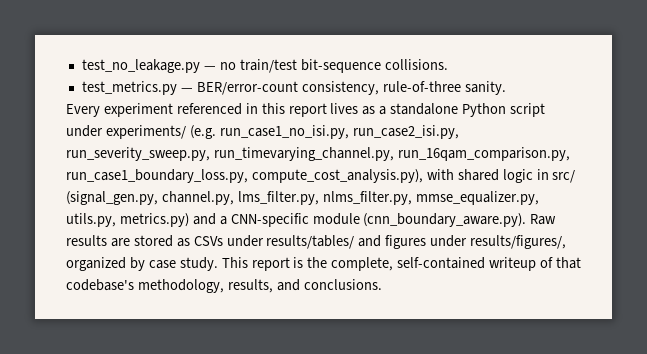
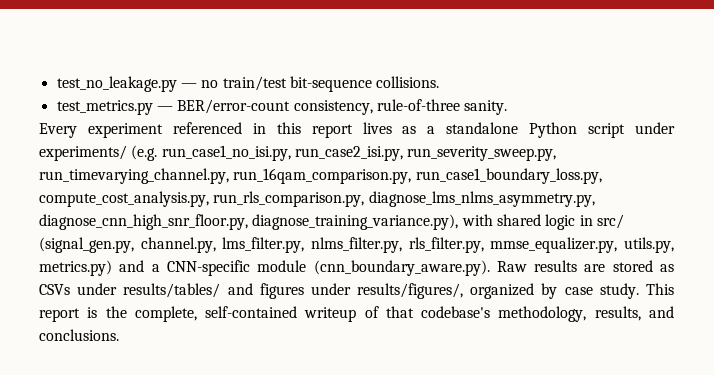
[251,169,423,183] compute_cost_analysis.py), -> [39,191,595,207] [39,214,459,230] compute_cost_analysis.py, run_rls_comparison.py, diagnose_lms_nlms_asymmetry.py, diagnose_cnn_high_snr_floor.py, diagnose_training_variance.py),
(412, 198) none -> [408,237,484,253] rls_filter.py,

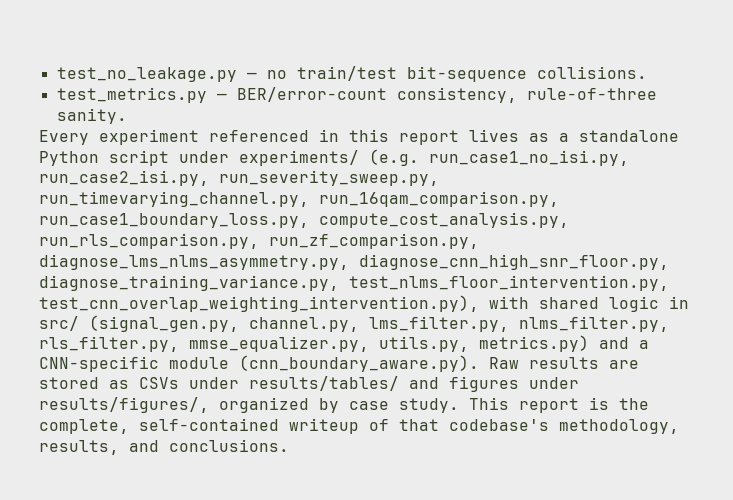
(365, 199) none -> [269,233,479,249] run_zf_comparison.py,
[252,214,459,230] diagnose_training_variance.py), -> [39,275,669,291] [39,295,479,312] diagnose_training_variance.py, test_nlms_floor_intervention.py, test_cnn_overlap_weighting_intervention.py),

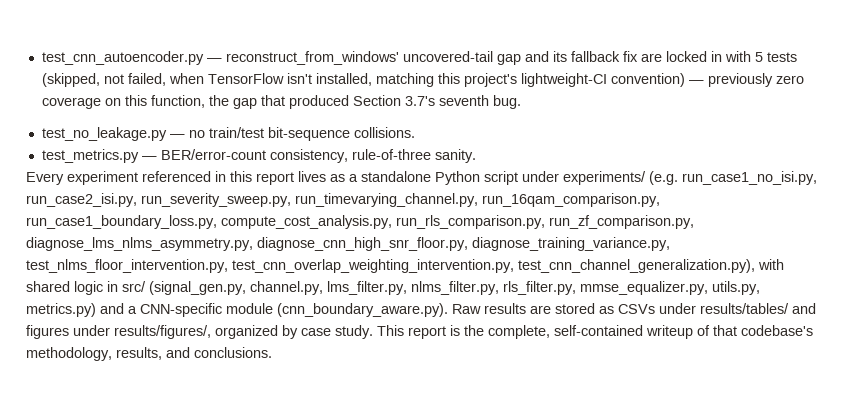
(56, 74) none -> [41,51,797,65] [41,73,804,87] [41,95,521,109] test_cnn_autoencoder.py — reconstruct_from_windows' uncovered-tail gap and its fallback fix are locked in with 5 tests (skipped, not failed, when TensorFlow isn't installed, matching this project's lightweight-CI convention) — previously zero coverage on this function, the gap that produced Section 3.7's seventh bug. //
[39,295,479,312] test_cnn_overlap_weighting_intervention.py), -> [232,259,755,273] test_cnn_overlap_weighting_intervention.py, test_cnn_channel_generalization.py),

